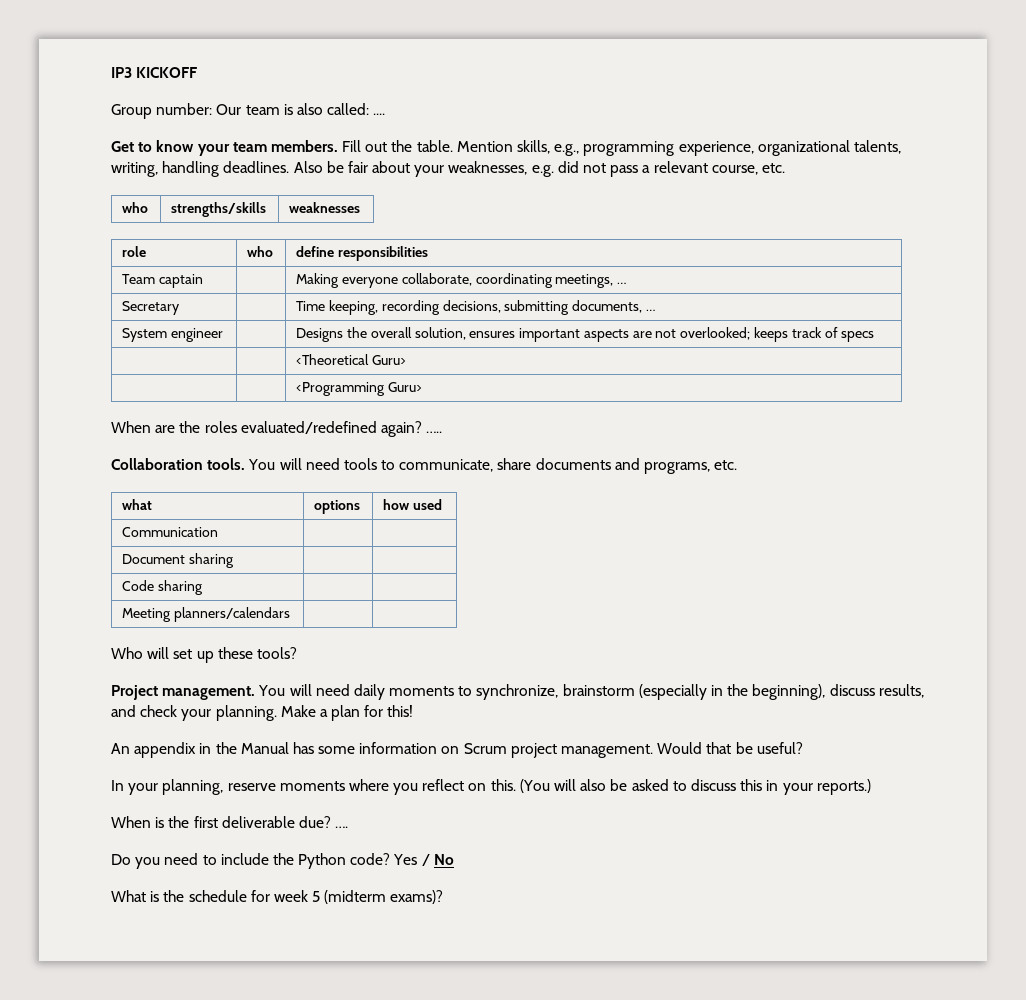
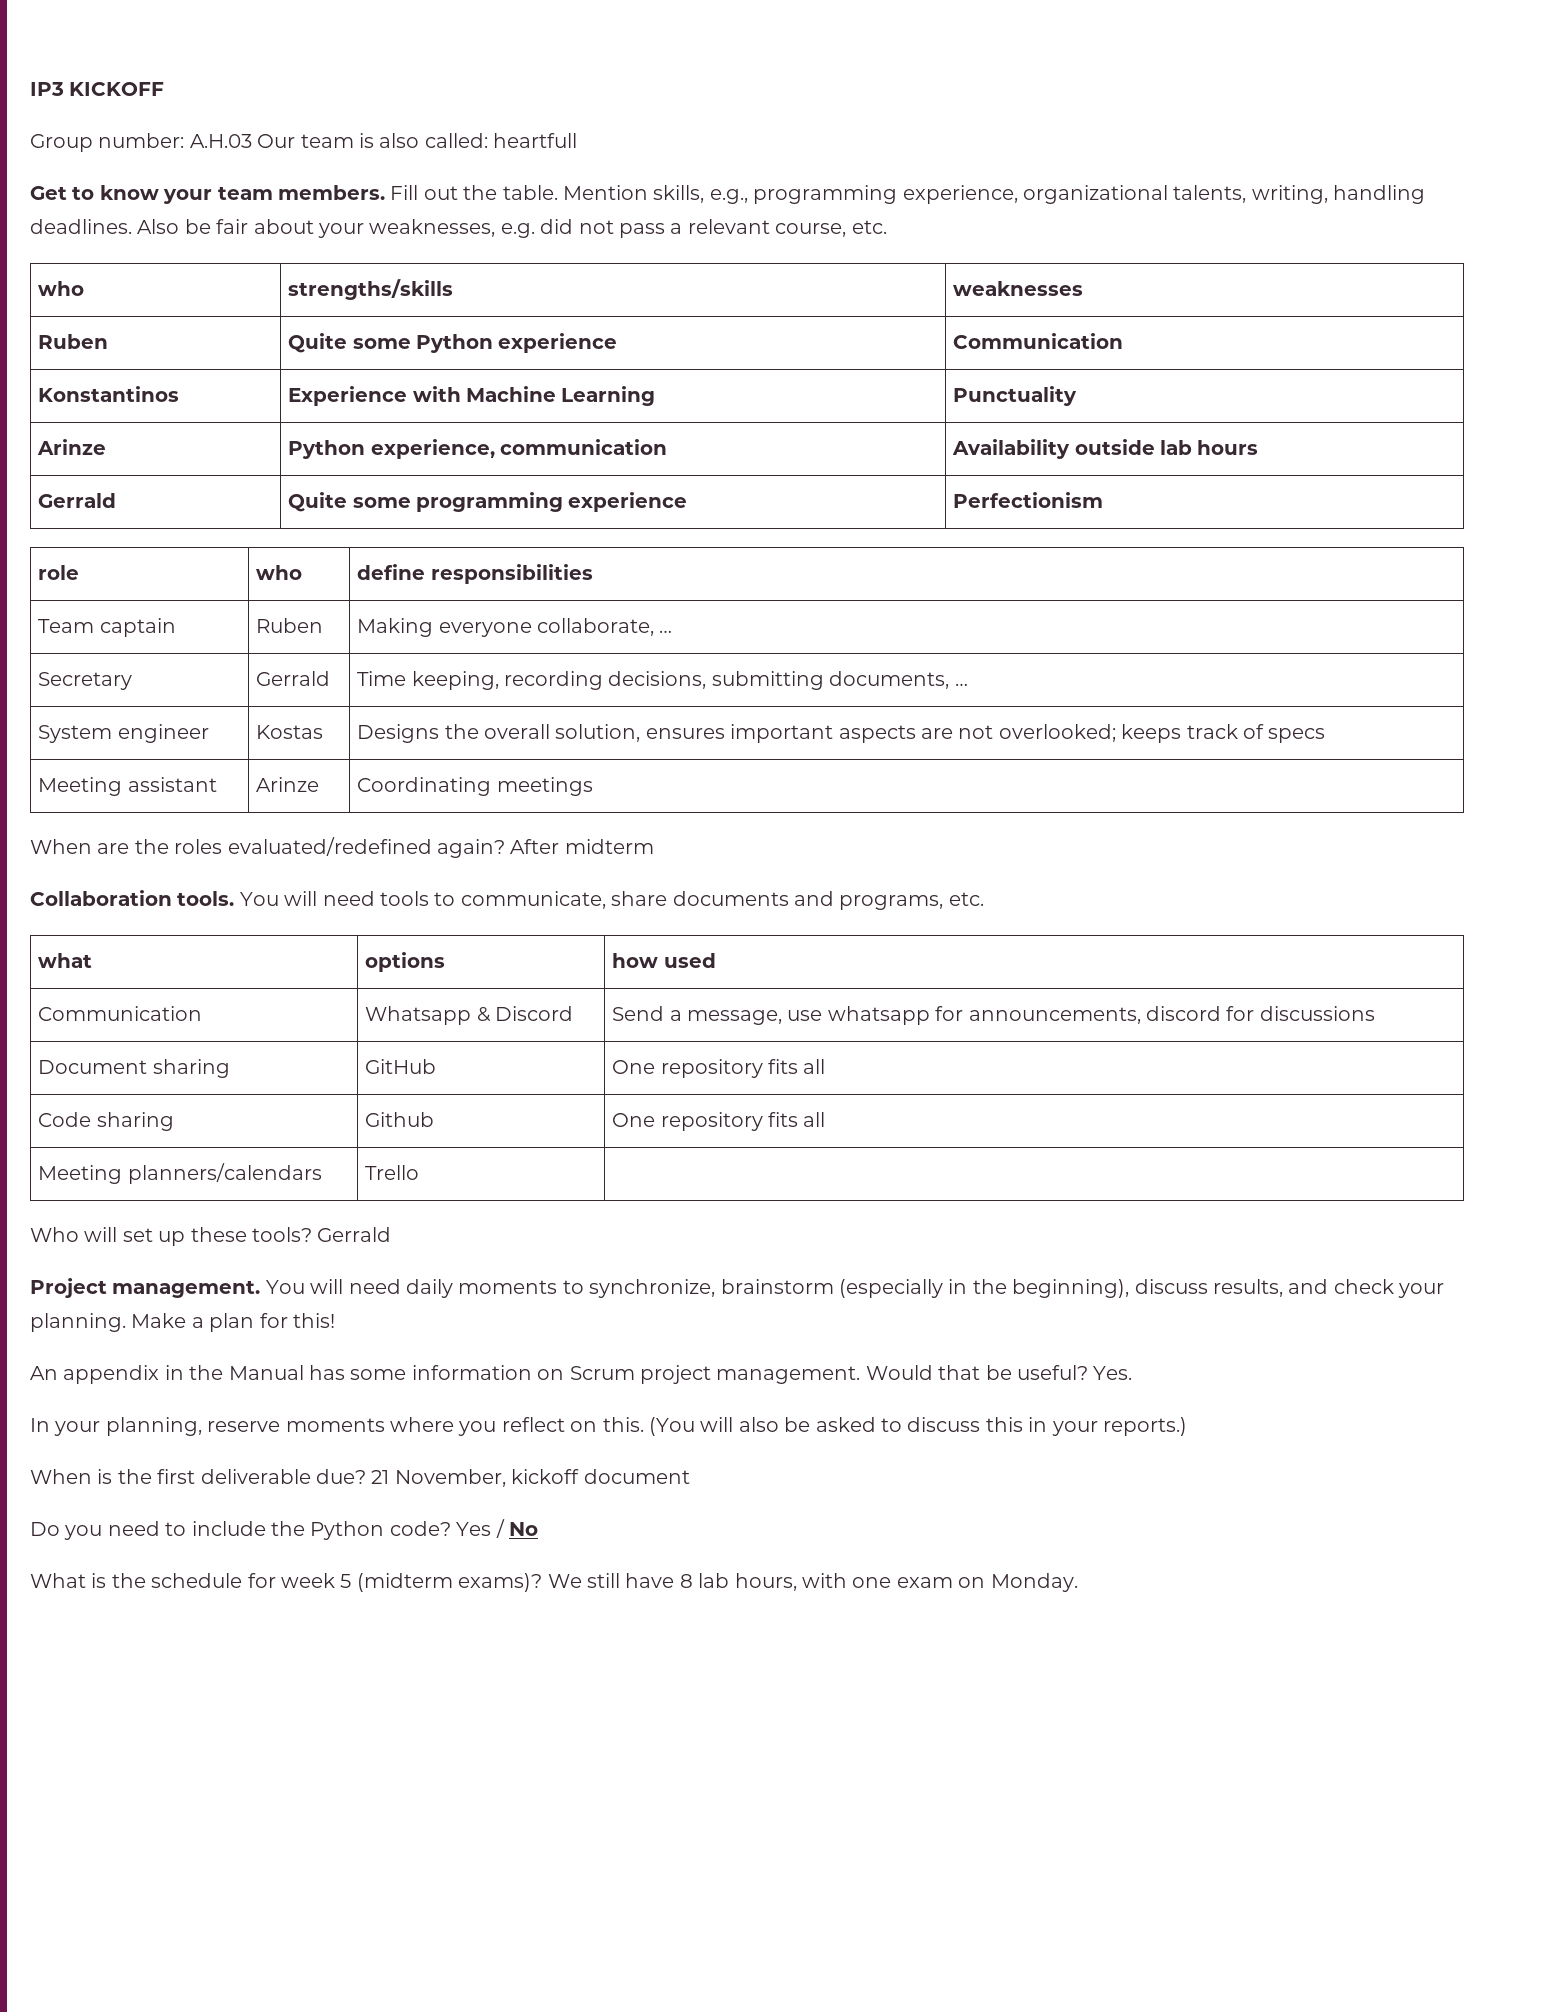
(213, 109) none -> [189,134,252,148] A.H.03
[373,113,386,115] .... -> [493,133,578,148] heartfull
(361, 207) none -> [38,334,109,349] [288,333,618,353] [953,333,1124,349] [38,386,180,402] [288,386,656,406] [953,386,1078,406] [37,439,107,455] [288,439,668,459] [952,439,1259,459] [38,493,117,508] [288,492,688,512] [953,492,1104,508] // Ruben | Quite some Python experience | Communication // Konstantinos | Experience with Machine Learning | Punctuality // Arinze | Python experience, communication | Availability outside lab hours // Gerrald | Quite some programming experience | Perfectionism
(203, 281) none -> [256,618,324,633] Ruben
[475,273,614,288] coordinating meetings, -> (655, 627) none
(180, 308) none -> [256,671,331,686] Gerrald
(223, 335) none -> [256,725,324,739] Kostas
[296,354,406,365] [296,382,422,396] | | <Theoretical Guru> // | | <Programming Guru> -> [38,777,217,796] [256,777,320,792] [357,777,593,796] Meeting assistant | Arinze | Coordinating meetings
[426,431,443,433] ….. -> [510,839,654,854] After midterm
[122,553,234,568] [122,580,203,595] | // Document sharing | | // Code sharing | | -> [365,1006,574,1025] [612,1006,1375,1025] [38,1059,230,1078] [365,1059,437,1074] [612,1059,826,1078] [38,1112,174,1131] [365,1112,435,1127] [612,1112,826,1131] Whatsapp & Discord | Send a message, use whatsapp for announcements, discord for discussions // Document sharing | GitHub | One repository fits all // Code sharing | Github | One repository fits all
(290, 614) none -> [365,1165,420,1180] Trello
(297, 653) none -> [317,1227,392,1242] Gerrald
(803, 748) none -> [1093,1366,1133,1380] Yes.
[335,826,349,828] …. -> [371,1469,690,1487] 21 November, kickoff document
(444, 897) none -> [547,1573,1078,1592] We still have 8 lab hours, with one exam on Monday.

